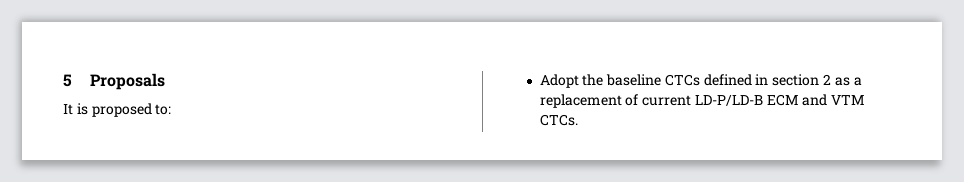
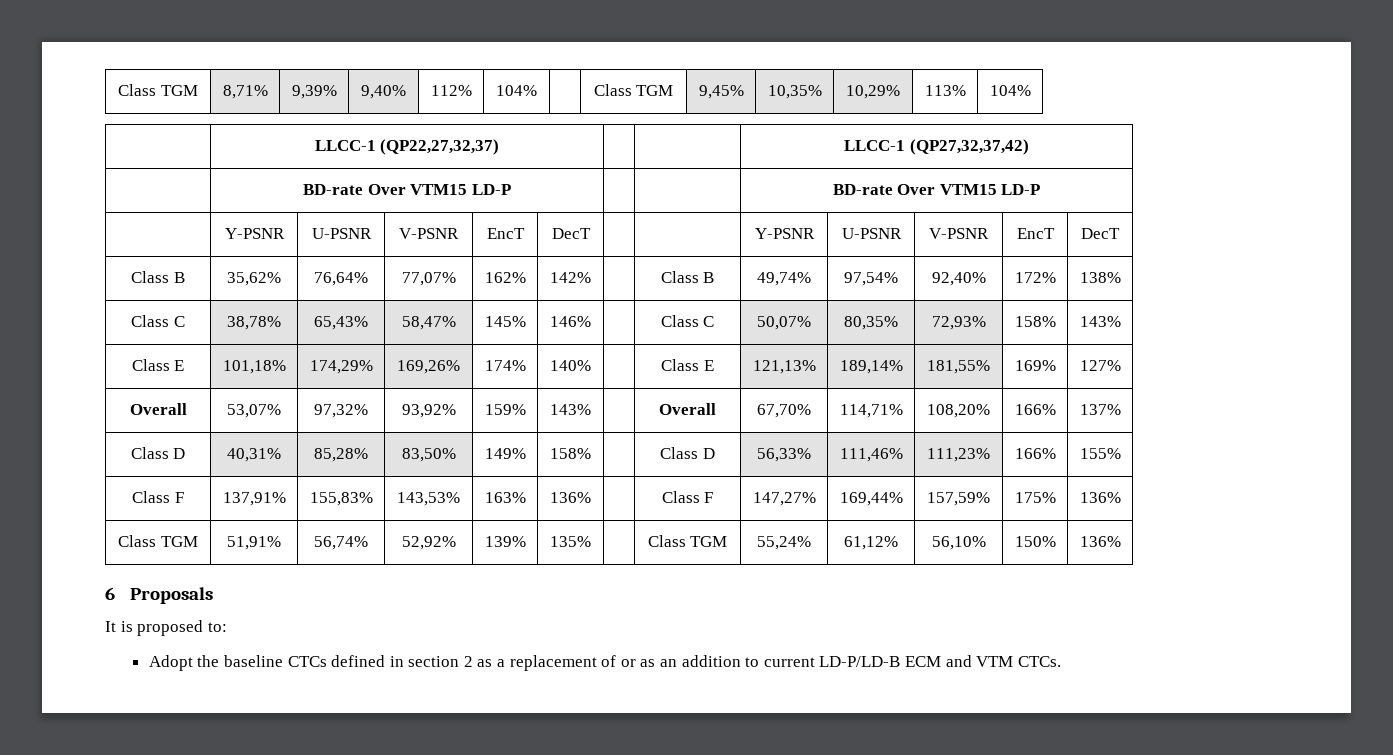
[63,74,72,87] 5 -> [118,84,198,96] [222,85,268,99] [291,85,337,99] [361,85,406,99] [430,85,472,96] [496,85,537,96] [593,84,674,96] [698,85,744,99] [767,85,822,99] [846,85,900,99] [924,85,966,96] [989,85,1031,96] [314,139,500,155] [844,139,1029,155] [303,184,511,195] [832,184,1041,195] [224,228,285,239] [311,228,372,239] [398,228,459,239] [486,228,525,239] [551,228,591,239] [754,228,815,239] [841,228,902,239] [929,228,989,239] [1016,228,1055,239] [1081,228,1120,239] [131,271,185,283] [227,272,281,286] [314,272,368,286] [401,272,456,286] [484,272,526,283] [550,272,591,283] [660,271,715,283] [757,272,811,286] [844,272,898,286] [931,272,986,286] [1014,272,1056,283] [1079,272,1121,283] [131,315,185,327] [227,316,281,330] [314,316,368,330] [401,316,456,330] [484,316,526,327] [550,316,591,327] [660,315,715,327] [757,316,811,330] [844,316,898,330] [931,316,986,330] [1014,316,1056,327] [1079,316,1121,327] [131,359,185,371] [222,360,286,374] [309,360,373,374] [396,360,460,374] [484,360,526,371] [550,360,591,371] [661,359,714,371] [752,360,816,374] [839,360,903,374] [927,360,990,374] [1014,360,1056,371] [1079,360,1121,371] [129,403,187,415] [227,404,281,418] [314,404,368,418] [401,404,456,418] [484,404,526,415] [550,404,591,415] [659,403,716,415] [757,404,811,418] [839,404,903,418] [927,404,990,418] [1014,404,1056,415] [1079,404,1121,415] [130,447,186,459] [227,448,281,462] [314,448,368,462] [401,448,456,462] [484,448,526,459] [550,448,591,459] [660,447,715,459] [757,448,811,462] [839,448,903,462] [927,448,990,462] [1014,448,1056,459] [1079,448,1121,459] [132,491,184,503] [222,492,286,506] [309,492,373,506] [396,492,460,506] [484,492,526,503] [550,492,591,503] [661,491,714,503] [752,492,816,506] [839,492,903,506] [927,492,990,506] [1014,492,1056,503] [1079,492,1121,503] [118,535,198,547] [227,536,281,550] [314,536,368,550] [401,536,456,550] [484,536,526,547] [550,536,591,547] [647,535,728,547] [757,536,811,550] [844,536,898,550] [931,536,986,550] [1014,536,1056,547] [1079,536,1121,547] [105,587,115,600] Class TGM | 8,71% | 9,39% | 9,40% | 112% | 104% | | Class TGM | 9,45% | 10,35% | 10,29% | 113% | 104% // | LLCC-1 (QP22,27,32,37) | | | LLCC-1 (QP27,32,37,42) // | BD-rate Over VTM15 LD-P | | | BD-rate Over VTM15 LD-P // | Y-PSNR | U-PSNR | V-PSNR | EncT | DecT | | | Y-PSNR | U-PSNR | V-PSNR | EncT | DecT // Class B | 35,62% | 76,64% | 77,07% | 162% | 142% | | Class B | 49,74% | 97,54% | 92,40% | 172% | 138% // Class C | 38,78% | 65,43% | 58,47% | 145% | 146% | | Class C | 50,07% | 80,35% | 72,93% | 158% | 143% // Class E | 101,18% | 174,29% | 169,26% | 174% | 140% | | Class E | 121,13% | 189,14% | 181,55% | 169% | 127% // Overall | 53,07% | 97,32% | 93,92% | 159% | 143% | | Overall | 67,70% | 114,71% | 108,20% | 166% | 137% // Class D | 40,31% | 85,28% | 83,50% | 149% | 158% | | Class D | 56,33% | 111,46% | 111,23% | 166% | 155% // Class F | 137,91% | 155,83% | 143,53% | 163% | 136% | | Class F | 147,27% | 169,44% | 157,59% | 175% | 136% // Class TGM | 51,91% | 56,74% | 52,92% | 139% | 135% | | Class TGM | 55,24% | 61,12% | 56,10% | 150% | 136% // 6
(639, 100) none -> [620,655,760,667] or as an addition to

